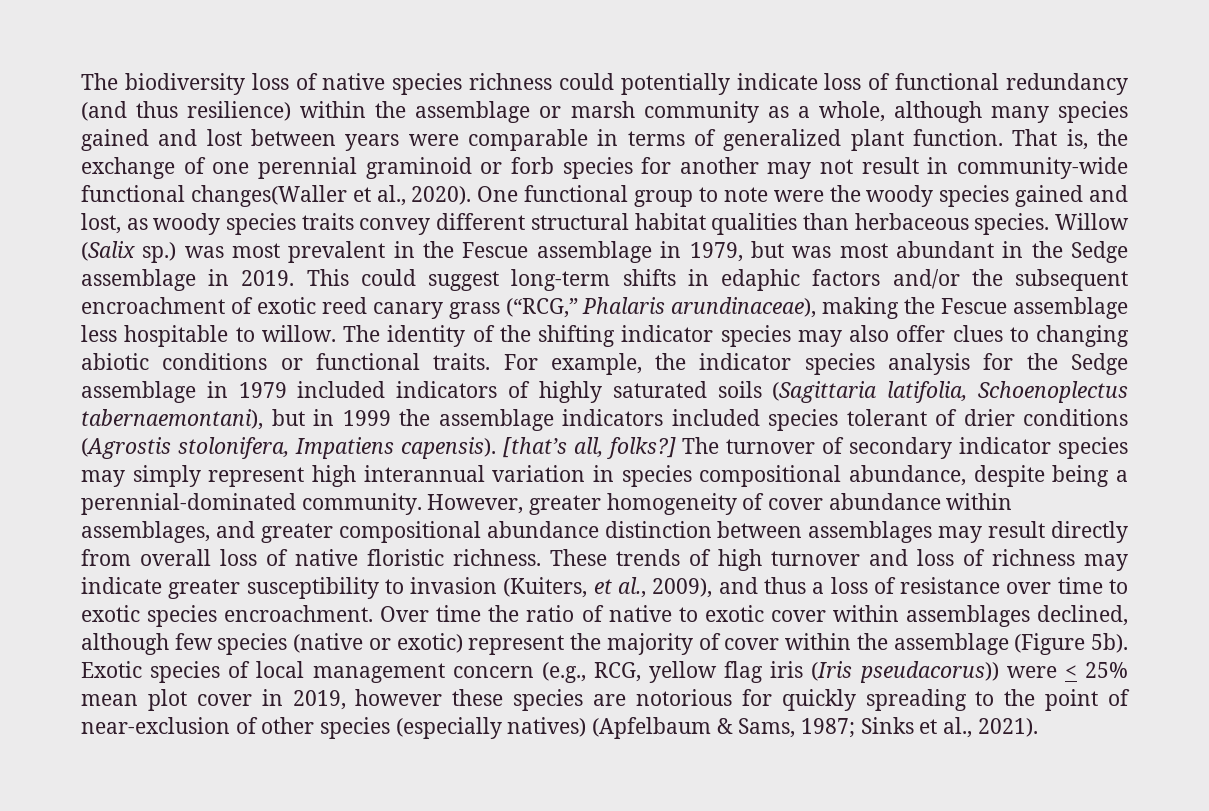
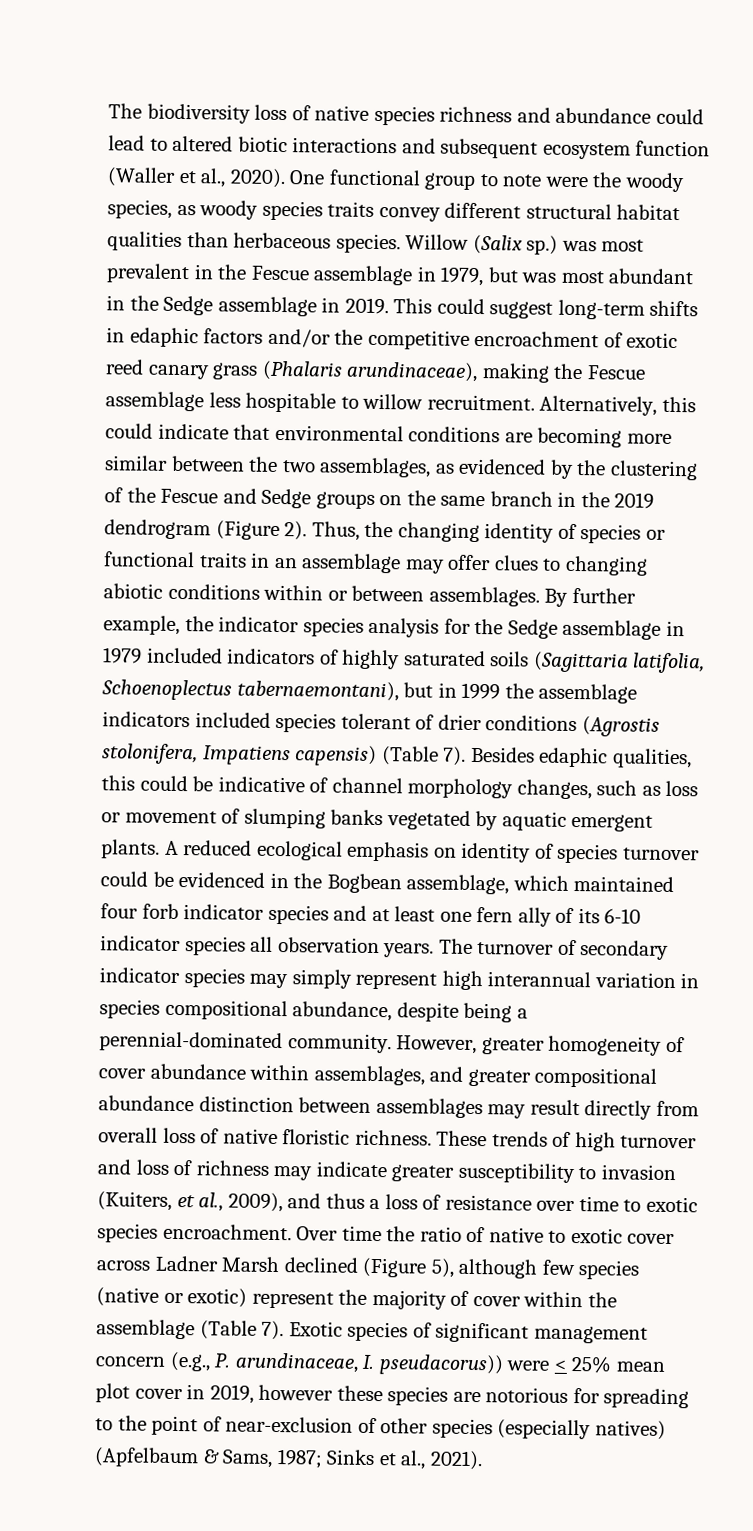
[558,73,1128,95] [81,101,1128,123] [81,129,1129,151] [81,157,1128,179] [81,185,347,207] could potentially indicate loss of functional redundancy (and thus resilience) within the assemblage or marsh community as a whole, although many species gained and lost between years were comparable in terms of generalized plant function. That is, the exchange of one perennial graminoid or forb species for another may not result in community-wide functional changes(Waller -> [516,107,704,125] [108,135,711,160] [107,167,176,187] and abundance could lead to altered biotic interactions and subsequent ecosystem function (Waller
[939,185,1128,207] [81,213,121,234] species gained and lost, -> [107,199,172,219] species,
[1015,269,1129,291] subsequent -> [367,329,470,350] competitive
[505,297,666,318] (“RCG,” Phalaris -> [261,360,343,381] (Phalaris
[261,325,889,347] willow. The identity of the shifting indicator species may also -> [362,393,696,416] [105,423,672,448] [104,455,698,481] [104,487,655,509] [104,519,666,544] [104,551,445,574] willow recruitment. Alternatively, this could indicate that environmental conditions are becoming more similar between the two assemblages, as evidenced by the clustering of the Fescue and Sedge groups on the same branch in the 2019 dendrogram (Figure 2). Thus, the changing identity of species or functional traits in an assemblage may
[280,353,538,370] or functional traits. For -> [263,584,636,607] within or between assemblages. By further
[400,437,676,459] capensis). [that’s all, folks?] -> [294,745,692,769] [101,775,699,800] [101,808,654,832] [101,839,700,864] [100,871,675,895] [100,903,642,927] [100,935,435,958] capensis) (Table 7). Besides edaphic qualities, this could be indicative of channel morphology changes, such as loss or movement of slumping banks vegetated by aquatic emergent plants. A reduced ecological emphasis on identity of species turnover could be evidenced in the Bogbean assemblage, which maintained four forb indicator species and at least one fern ally of its 6-10 indicator species all observation years.
[832,605,1128,627] within assemblages declined, -> [96,1255,455,1278] across Ladner Marsh declined (Figure 5),
[1014,633,1129,655] (Figure 5b). -> [199,1320,285,1341] (Table 7).
[256,661,305,678] local -> [435,1322,530,1343] significant
[593,661,853,683] RCG, yellow flag iris (Iris -> [214,1352,376,1373] P. arundinaceae, I.
[781,689,856,711] quickly -> (600, 1396) none

